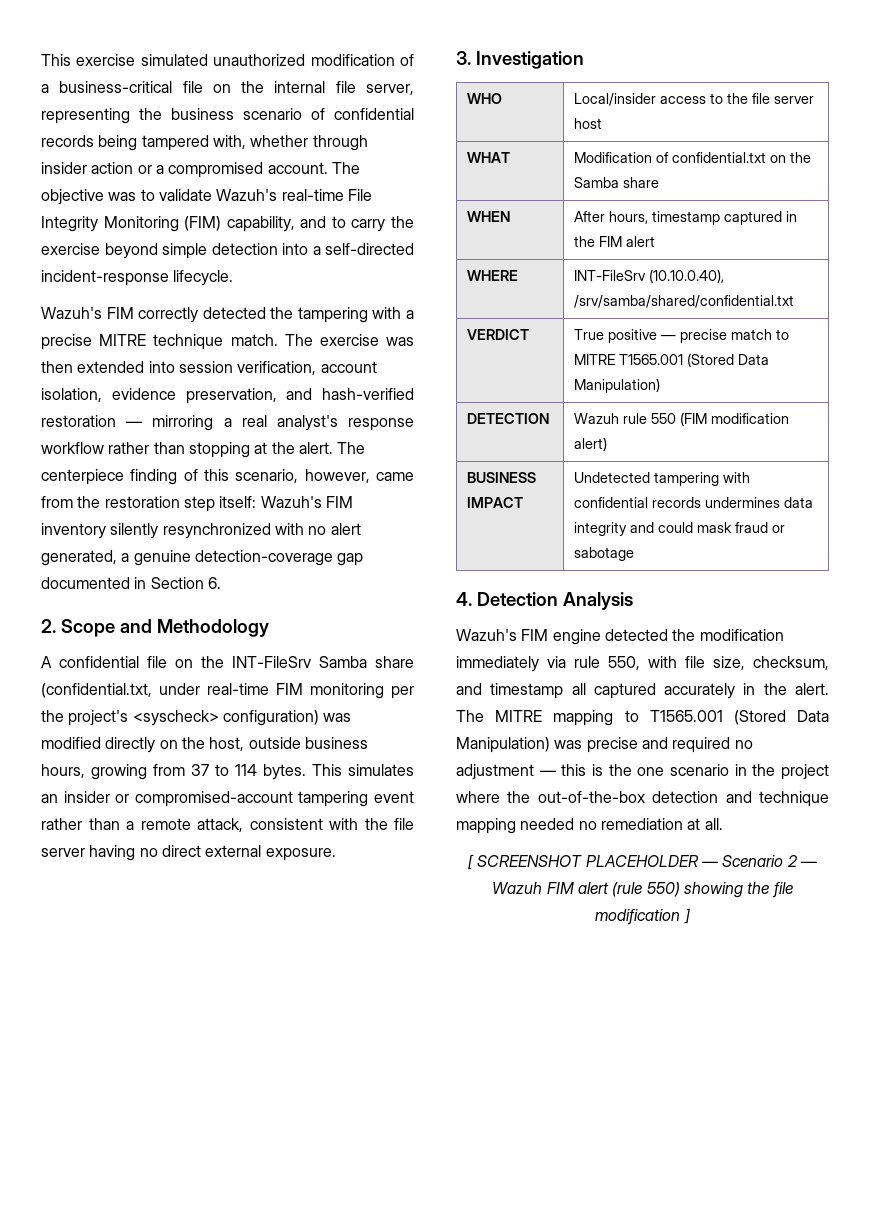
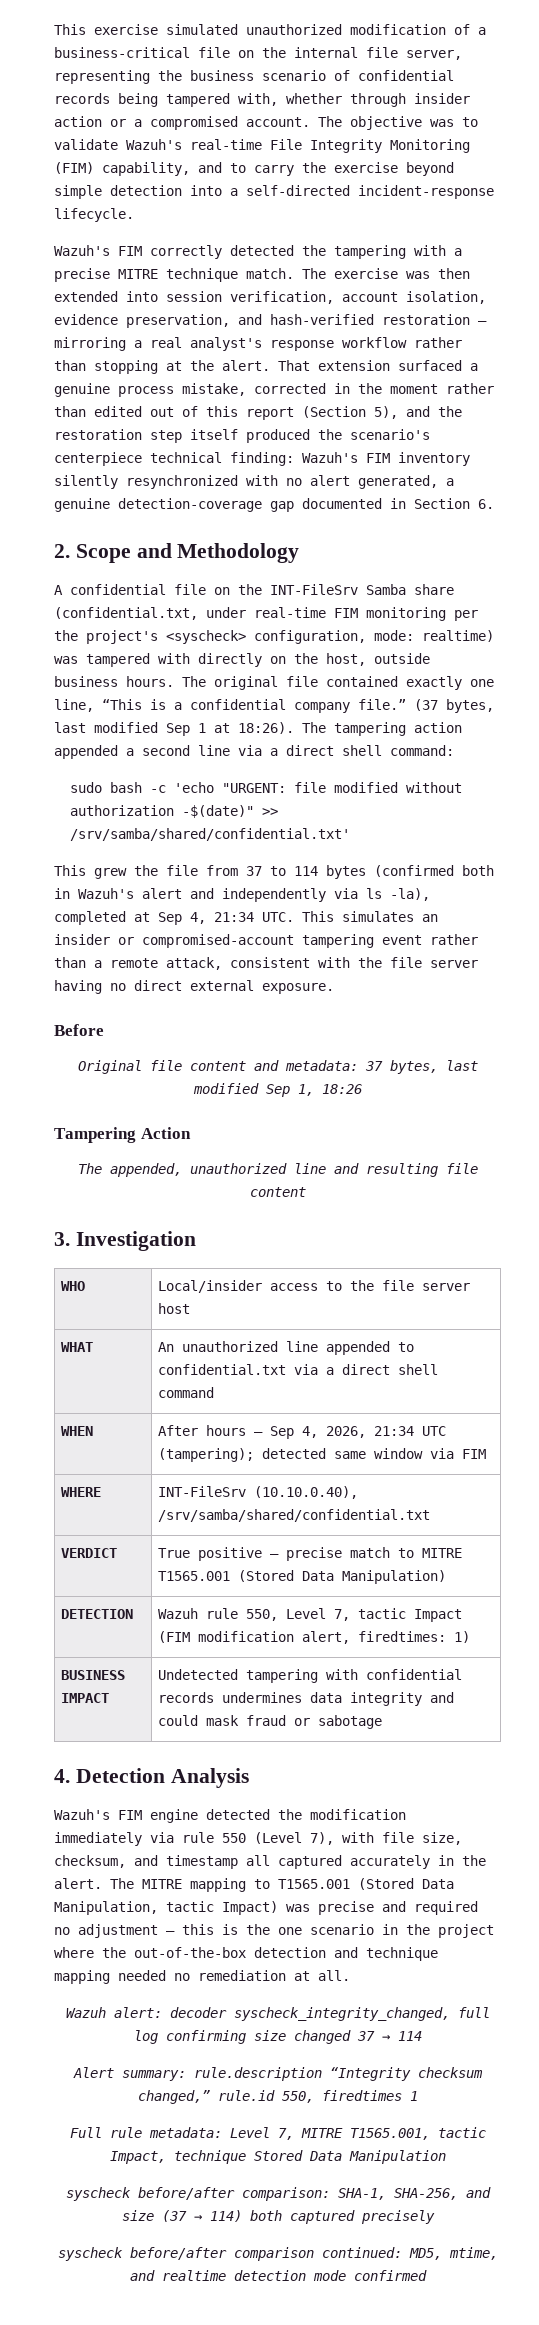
[337,442,366,454] [41,469,414,485] [41,496,257,512] The centerpiece finding of this scenario, however, came from the restoration step itself: -> [278,360,478,371] [54,383,494,397] [54,406,462,420] [54,429,430,443] [54,452,294,466] That extension surfaced a genuine process mistake, corrected in the moment rather than edited out of this report (Section 5), and the restoration step itself produced the scenario's centerpiece technical finding:
[222,710,352,726] [41,737,101,749] configuration) was modified -> [254,630,494,644] [54,653,190,667] configuration, mode: realtime) was tampered with
[41,764,306,780] hours, growing from 37 to 114 bytes. -> [126,676,494,690] [54,699,494,713] [54,722,462,736] [54,745,454,759] [70,782,463,793] [70,805,279,818] [70,828,351,841] [54,865,494,879] [54,888,430,902] [54,911,294,925] hours. The original file contained exactly one line, “This is a confidential company file.” (37 bytes, last modified Sep 1 at 18:26). The tampering action appended a second line via a direct shell command: // sudo bash -c 'echo "URGENT: file modified without authorization -$(date)" >> /srv/samba/shared/confidential.txt' // This grew the file from 37 to 114 bytes (confirmed both in Wazuh's alert and independently via ls -la), completed at Sep 4, 21:34 UTC.
(336, 854) none -> [54,1024,104,1036] [77,1060,478,1074] [192,1083,362,1097] [54,1127,191,1143] [77,1163,478,1177] [249,1187,306,1197] // Before // Original file content and metadata: 37 bytes, last modified Sep 1, 18:26 // Tampering Action // The appended, unauthorized line and resulting file content
[573,152,811,163] [573,177,659,188] [466,211,510,222] [573,211,797,225] [573,236,655,247] Modification of confidential.txt on the Samba share // WHEN | After hours, timestamp captured in the FIM alert -> [157,1341,414,1355] [157,1364,438,1375] [157,1387,214,1398] [60,1426,93,1436] [157,1425,446,1439] [157,1448,486,1462] An unauthorized line appended to confidential.txt via a direct shell command // WHEN | After hours — Sep 4, 2026, 21:34 UTC (tampering); detected same window via FIM
[650,412,789,426] [573,437,607,451] 550 (FIM modification alert) -> [245,1608,462,1622] [157,1631,470,1644] 550, Level 7, tactic Impact (FIM modification alert, firedtimes: 1)
[608,656,640,670] 550, -> [222,1832,334,1845] 550 (Level 7),
[456,737,550,753] Manipulation) -> [54,1901,278,1915] Manipulation, tactic Impact)
[468,854,818,870] [492,882,793,898] [595,908,690,925] [ SCREENSHOT PLACEHOLDER — Scenario 2 — Wazuh FIM alert (rule 550) showing the file modification ] -> [65,2007,490,2021] [133,2030,422,2044] [72,2067,483,2081] [137,2090,418,2104] [69,2127,486,2140] [109,2150,446,2164] [65,2187,491,2201] [121,2210,435,2224] [57,2247,498,2261] [129,2270,427,2281] Wazuh alert: decoder syscheck_integrity_changed, full log confirming size changed 37 → 114 // Alert summary: rule.description “Integrity checksum changed,” rule.id 550, firedtimes 1 // Full rule metadata: Level 7, MITRE T1565.001, tactic Impact, technique Stored Data Manipulation // syscheck before/after comparison: SHA-1, SHA-256, and size (37 → 114) both captured precisely // syscheck before/after comparison continued: MD5, mtime, and realtime detection mode confirmed

